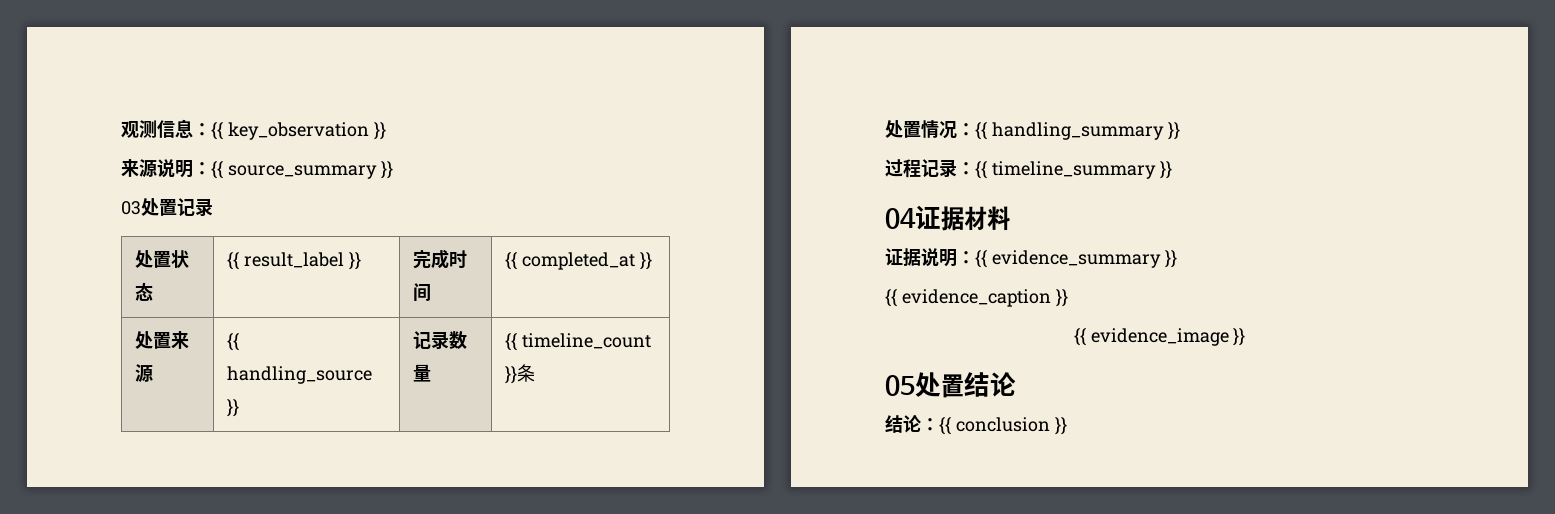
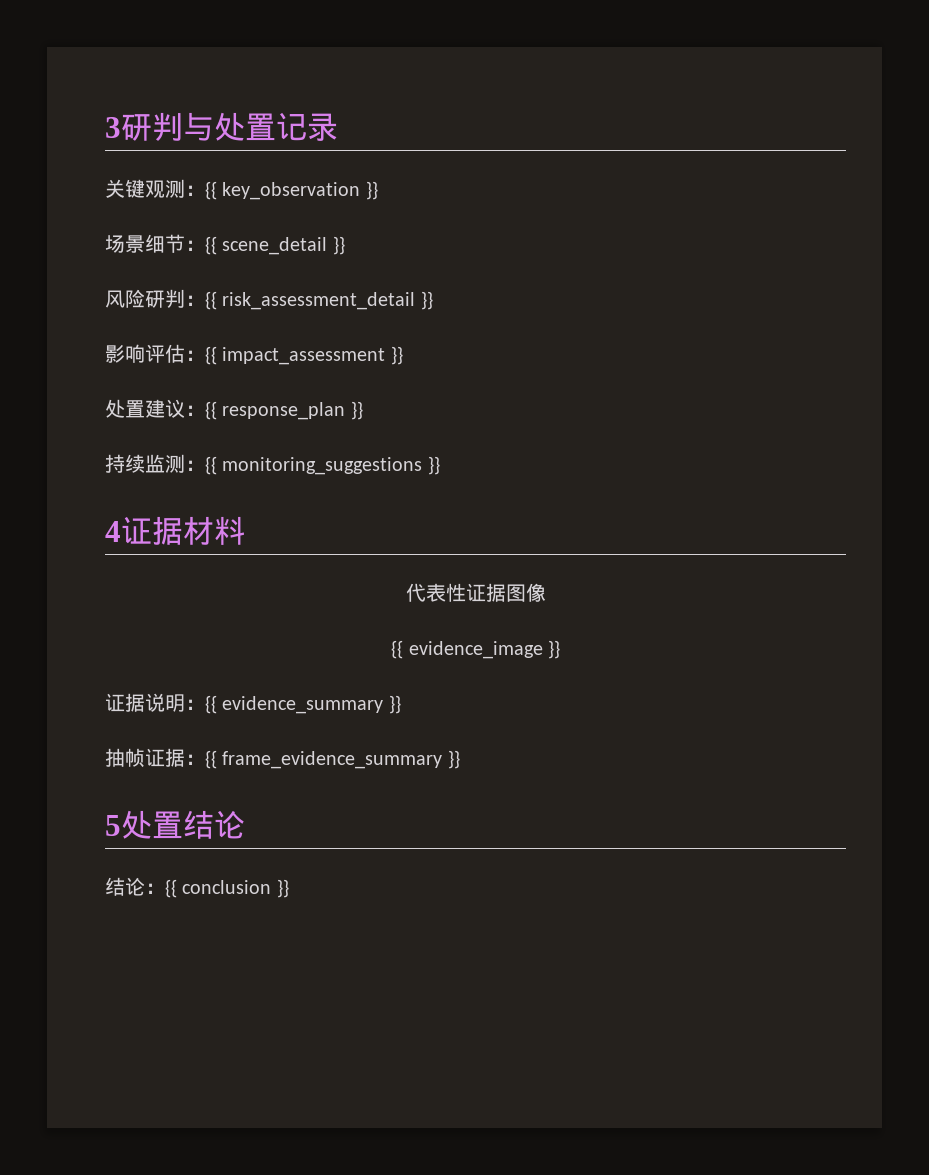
[121,119,386,140] [121,159,393,179] [121,198,213,217] [135,250,190,268] [135,282,154,301] [227,251,361,270] [413,249,468,269] [413,283,432,301] [505,251,652,270] [135,331,190,349] [135,364,154,382] [227,332,240,351] [227,366,373,384] [227,398,240,417] [413,331,468,350] [413,364,432,382] [505,332,651,351] [505,364,536,384] [885,120,1180,140] [885,159,1172,179] [885,208,916,229] 观测信息：{{ key_observation }} // 来源说明：{{ source_summary }} // 03处置记录 // 处置状态 | {{ result_label }} | 完成时间 | {{ completed_at }} // 处置来源 | {{ handling_source }} | 记录数量 | {{ timeline_count }}条 // 处置情况：{{ handling_summary }} // 过程记录：{{ timeline_summary }} // 04 -> [105,112,338,141] [105,179,378,200] [105,234,345,255] [105,289,433,310] [105,344,403,365] [105,399,363,420] [105,454,440,475] [105,521,121,542] 3研判与处置记录 // 关键观测：{{ key_observation }} // 场景细节：{{ scene_detail }} // 风险研判：{{ risk_assessment_detail }} // 影响评估：{{ impact_assessment }} // 处置建议：{{ response_plan }} // 持续监测：{{ monitoring_suggestions }} // 4
(1010, 218) none -> [405,583,546,602] [391,640,560,659] // 代表性证据图像 // {{ evidence_image }}
[885,288,1068,307] [1073,327,1246,346] [885,375,915,396] {{ evidence_caption }} // {{ evidence_image }} // 05 -> [105,748,460,769] [105,815,121,836] 抽帧证据：{{ frame_evidence_summary }} // 5

